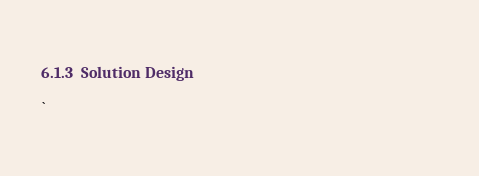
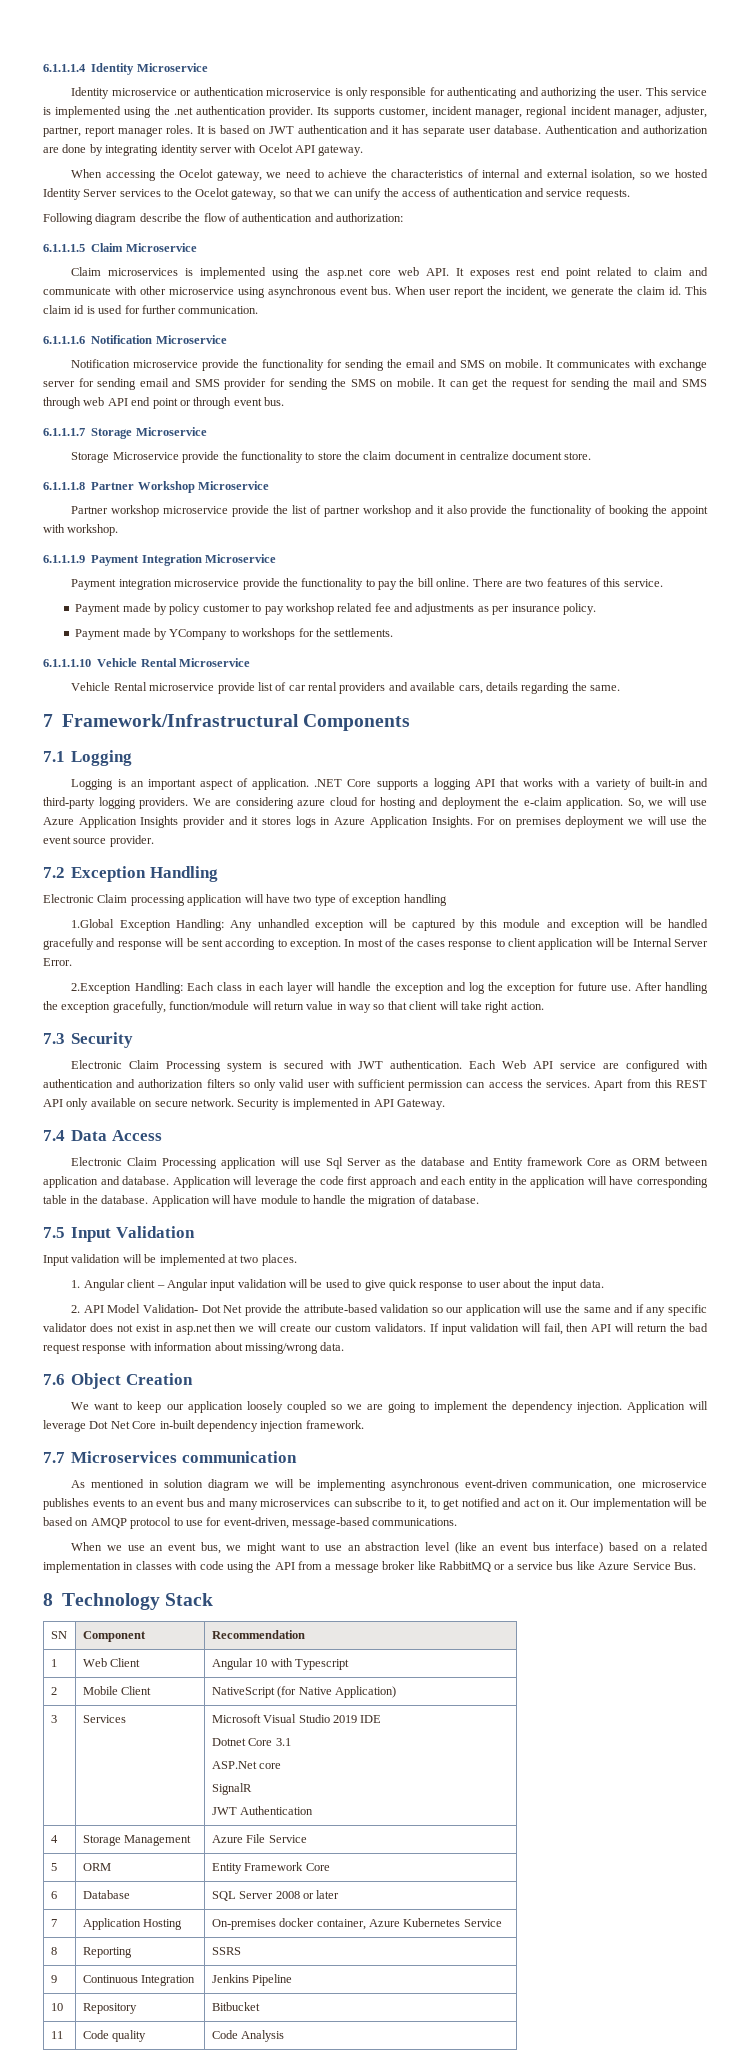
[41,66,194,81] [41,102,46,113] 6.1.3 Solution Design // ` -> [43,63,208,75] [71,87,707,99] [43,106,707,118] [43,125,709,137] [43,144,364,156] [71,169,708,181] [43,188,630,200] [43,213,403,225] [43,243,197,252] [71,267,708,279] [43,286,707,298] [43,305,259,314] [43,335,227,344] [71,359,707,371] [43,378,708,390] [43,397,284,409] [43,427,207,439] [71,451,592,463] [43,481,269,493] [71,505,708,517] [43,524,119,536] [43,554,276,566] [71,578,663,590] [75,603,596,615] [75,628,394,640] [43,658,250,667] [71,682,621,694] [43,714,410,731] [43,750,133,766] [71,778,709,790] [43,797,707,809] [43,816,708,828] [43,835,154,847] [43,866,218,882] [43,894,447,906] [71,919,708,931] [43,938,709,950] [43,958,72,966] [71,982,708,994] [43,1001,544,1013] [43,1032,134,1048] [71,1060,708,1072] [43,1079,707,1091] [43,1098,446,1110] [43,1130,162,1141] [71,1157,709,1169] [43,1176,708,1188] [43,1195,479,1207] [43,1226,195,1242] [43,1254,297,1266] [71,1279,604,1291] [71,1304,707,1316] [43,1323,709,1335] [43,1342,345,1354] [43,1373,193,1389] [71,1401,708,1413] [43,1420,364,1432] [43,1451,297,1463] [71,1479,708,1491] [43,1498,708,1510] [43,1517,458,1529] [71,1542,708,1554] [43,1561,696,1573] [43,1593,213,1610] [50,1631,67,1639] [82,1631,146,1642] [211,1630,305,1639] [50,1659,57,1667] [82,1658,141,1667] [211,1658,350,1670] [50,1687,57,1695] [82,1686,152,1695] [211,1686,397,1698] [50,1715,57,1723] [82,1715,126,1723] [211,1714,382,1723] [211,1738,291,1746] [211,1761,282,1769] [211,1783,252,1795] [211,1806,314,1815] [50,1835,58,1843] [82,1835,192,1846] [211,1834,307,1843] [50,1863,57,1871] [82,1863,111,1871] [211,1862,330,1874] [50,1891,57,1899] [82,1890,130,1899] [211,1890,340,1901] [50,1919,57,1927] [82,1918,183,1930] [211,1918,502,1930] [50,1947,57,1955] [82,1947,132,1958] [211,1947,241,1955] [50,1975,57,1983] [82,1975,196,1986] [211,1974,293,1986] [50,2003,63,2011] [82,2003,137,2014] [211,2002,260,2011] [50,2031,63,2039] [82,2030,147,2042] [211,2030,285,2042] 6.1.1.1.4 Identity Microservice // Identity microservice or authentication microservice is only responsible for authenticating and authorizing the user. This service is implemented using the .net authentication provider. Its supports customer, incident manager, regional incident manager, adjuster, partner, report manager roles. It is based on JWT authentication and it has separate user database. Authentication and authorization are done by integrating identity server with Ocelot API gateway. // When accessing the Ocelot gateway, we need to achieve the characteristics of internal and external isolation, so we hosted Identity Server services to the Ocelot gateway, so that we can unify the access of authentication and service requests. // Following diagram describe the flow of authentication and authorization: // 6.1.1.1.5 Claim Microservice // Claim microservices is implemented using the asp.net core web API. It exposes rest end point related to claim and communicate with other microservice using asynchronous event bus. When user report the incident, we generate the claim id. This claim id is used for further communication. // 6.1.1.1.6 Notification Microservice // Notification microservice provide the functionality for sending the email and SMS on mobile. It communicates with exchange server for sending email and SMS provider for sending the SMS on mobile. It can get the request for sending the mail and SMS through web API end point or through event bus. // 6.1.1.1.7 Storage Microservice // Storage Microservice provide the functionality to store the claim document in centralize document store. // 6.1.1.1.8 Partner Workshop Microservice // Partner workshop microservice provide the list of partner workshop and it also provide the functionality of booking the appoint with workshop. // 6.1.1.1.9 Payment Integration Microservice // Payment integration microservice provide the functionality to pay the bill online. There are two features of this service. // Payment made by policy customer to pay workshop related fee and adjustments as per insurance policy. // Payment made by YCompany to workshops for the settlements. // 6.1.1.1.10 Vehicle Rental Microservice // Vehicle Rental microservice provide list of car rental providers and available cars, details regarding the same. // 7 Framework/Infrastructural Components // 7.1 Logging // Logging is an important aspect of application. .NET Core supports a logging API that works with a variety of built-in and third-party logging providers. We are considering azure cloud for hosting and deployment the e-claim application. So, we will use Azure Application Insights provider and it stores logs in Azure Application Insights. For on premises deployment we will use the event source provider. // 7.2 Exception Handling // Electronic Claim processing application will have two type of exception handling // 1.Global Exception Handling: Any unhandled exception will be captured by this module and exception will be handled gracefully and response will be sent according to exception. In most of the cases response to client application will be Internal Server Error. // 2.Exception Handling: Each class in each layer will handle the exception and log the exception for future use. After handling the exception gracefully, function/module will return value in way so that client will take right action. // 7.3 Security // Electronic Claim Processing system is secured with JWT authentication. Each Web API service are configured with authentication and authorization filters so only valid user with sufficient permission can access the services. Apart from this REST API only available on secure network. Security is implemented in API Gateway. // 7.4 Data Access // Electronic Claim Processing application will use Sql Server as the database and Entity framework Core as ORM between application and database. Application will leverage the code first approach and each entity in the application will have corresponding table in the database. Application will have module to handle the migration of database. // 7.5 Input Validation // Input validation will be implemented at two places. // 1. Angular client – Angular input validation will be used to give quick response to user about the input data. // 2. API Model Validation- Dot Net provide the attribute-based validation so our application will use the same and if any specific validator does not exist in asp.net then we will create our custom validators. If input validation will fail, then API will return the bad request response with information about missing/wrong data. // 7.6 Object Creation // We want to keep our application loosely coupled so we are going to implement the dependency injection. Application will leverage Dot Net Core in-built dependency injection framework. // 7.7 Microservices communication // As mentioned in solution diagram we will be implementing asynchronous event-driven communication, one microservice publishes events to an event bus and many microservices can subscribe to it, to get notified and act on it. Our implementation will be based on AMQP protocol to use for event-driven, message-based communications. // When we use an event bus, we might want to use an abstraction level (like an event bus interface) based on a related implementation in classes with code using the API from a message broker like RabbitMQ or a service bus like Azure Service Bus. // 8 Technology Stack // SN | Component | Recommendation // 1 | Web Client | Angular 10 with Typescript // 2 | Mobile Client | NativeScript (for Native Application) // 3 | Services | Microsoft Visual Studio 2019 IDE // Dotnet Core 3.1 // ASP.Net core // SignalR // JWT Authentication // 4 | Storage Management | Azure File Service // 5 | ORM | Entity Framework Core // 6 | Database | SQL Server 2008 or later // 7 | Application Hosting | On-premises docker container, Azure Kubernetes Service // 8 | Reporting | SSRS // 9 | Continuous Integration | Jenkins Pipeline // 10 | Repository | Bitbucket // 11 | Code quality | Code Analysis

